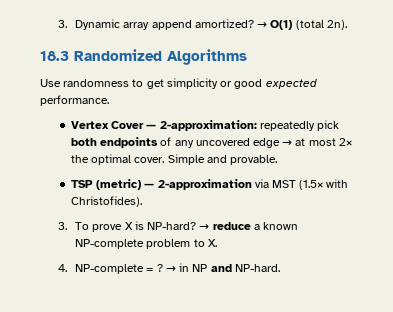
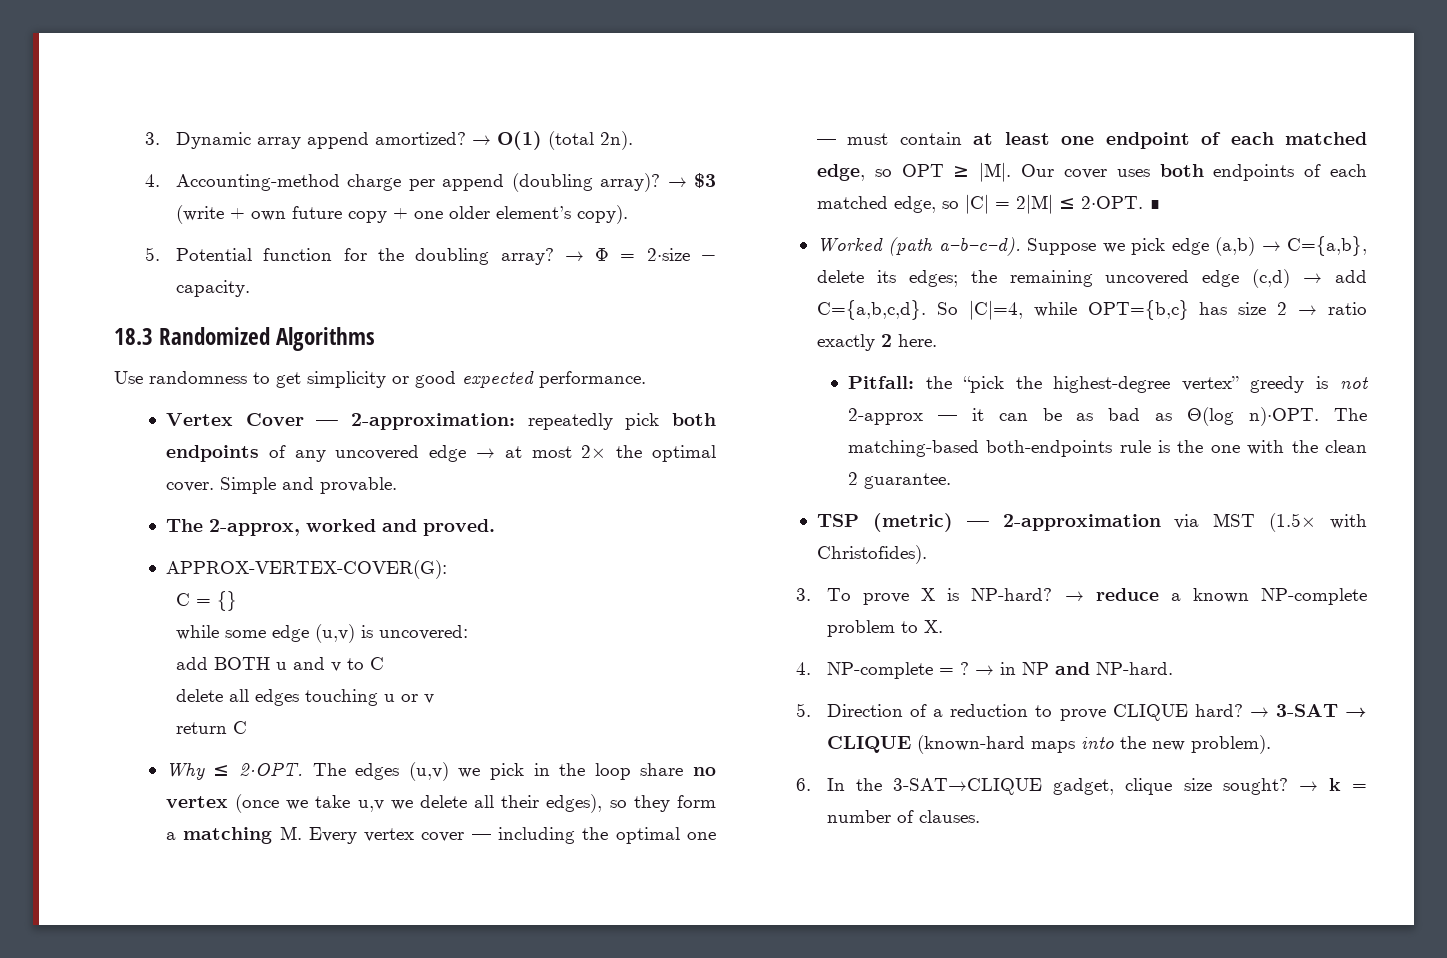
(347, 25) none -> [144,173,716,192] [175,205,628,224] [144,247,717,265] [175,280,250,297] // 4. Accounting-method charge per append (doubling array)? → $3 (write + own future copy + one older element’s copy). // 5. Potential function for the doubling array? → Φ = 2·size − capacity.
(278, 160) none -> [165,519,495,536] [165,560,447,579] [175,591,237,611] [175,624,468,643] [175,657,384,672] [175,689,434,706] [175,721,247,734] [165,762,716,781] [165,794,716,813] [165,826,717,844] [816,132,1367,149] [816,162,1367,182] [816,194,1161,214] [816,236,1367,256] [816,269,1367,288] [816,300,1367,320] [816,334,937,351] [847,376,1369,393] [847,407,1367,426] [847,440,1367,457] [847,472,951,489] // The 2-approx, worked and proved. // APPROX-VERTEX-COVER(G): // C = {} // while some edge (u,v) is uncovered: // add BOTH u and v to C // delete all edges touching u or v // return C // Why ≤ 2·OPT. The edges (u,v) we pick in the loop share no vertex (once we take u,v we delete all their edges), so they form a matching M. Every vertex cover — including the optimal one — must contain at least one endpoint of each matched edge, so OPT ≥ |M|. Our cover uses both endpoints of each matched edge, so |C| = 2|M| ≤ 2·OPT. ∎ // Worked (path a–b–c–d). Suppose we pick edge (a,b) → C={a,b}, delete its edges; the remaining uncovered edge (c,d) → add C={a,b,c,d}. So |C|=4, while OPT={b,c} has size 2 → ratio exactly 2 here. // Pitfall: the “pick the highest-degree vertex” greedy is not 2-approx — it can be as bad as Θ(log n)·OPT. The matching-based both-endpoints rule is the one with the clean 2 guarantee.
(280, 268) none -> [795,703,1367,721] [826,735,1271,754] [795,778,1367,795] [826,810,980,823] // 5. Direction of a reduction to prove CLIQUE hard? → 3-SAT → CLIQUE (known-hard maps into the new problem). // 6. In the 3-SAT→CLIQUE gadget, clique size sought? → k = number of clauses.

